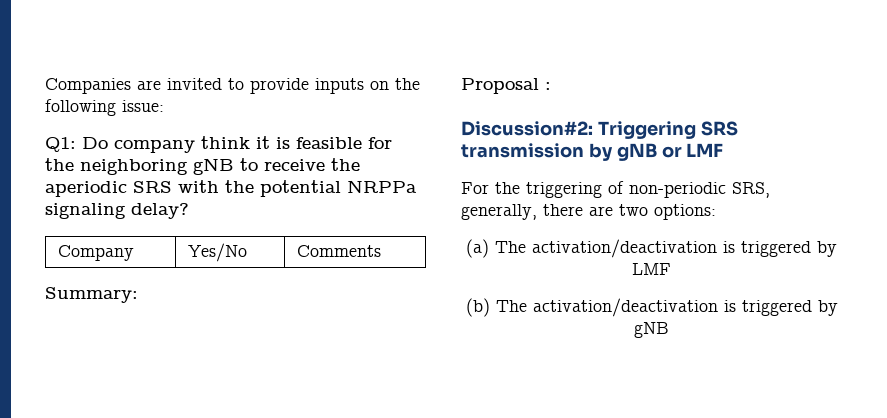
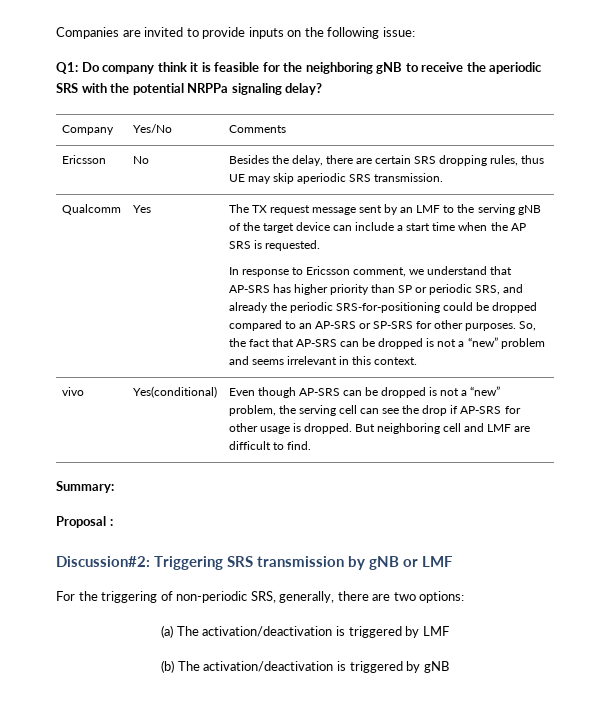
(381, 251) none -> [61,155,106,164] [132,156,149,164] [228,155,545,166] [228,173,444,184] [61,204,121,215] [132,205,151,213] [228,204,541,215] [228,222,526,233] [228,240,320,251] [228,266,513,277] [228,284,524,295] [228,302,538,313] [228,320,537,331] [228,337,545,349] [228,356,418,365] [61,387,84,396] [132,386,217,398] [228,386,501,398] [228,405,521,416] [228,423,531,434] [228,441,311,450] // Ericsson | No | Besides the delay, there are certain SRS dropping rules, thus UE may skip aperiodic SRS transmission. // Qualcomm | Yes | The TX request message sent by an LMF to the serving gNB of the target device can include a start time when the AP SRS is requested. // In response to Ericsson comment, we understand that AP-SRS has higher priority than SP or periodic SRS, and already the periodic SRS-for-positioning could be dropped compared to an AP-SRS or SP-SRS for other purposes. So, the fact that AP-SRS can be dropped is not a “new” problem and seems irrelevant in this context. // vivo | Yes(conditional) | Even though AP-SRS can be dropped is not a “new” problem, the serving cell can see the drop if AP-SRS for other usage is dropped. But neighboring cell and LMF are difficult to find.

